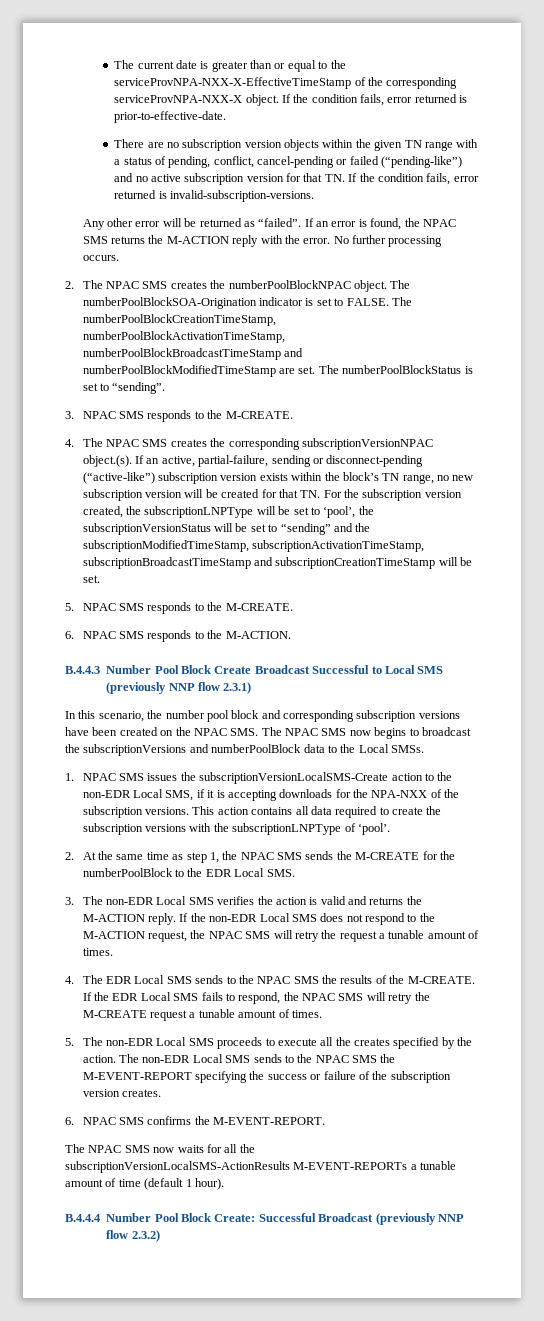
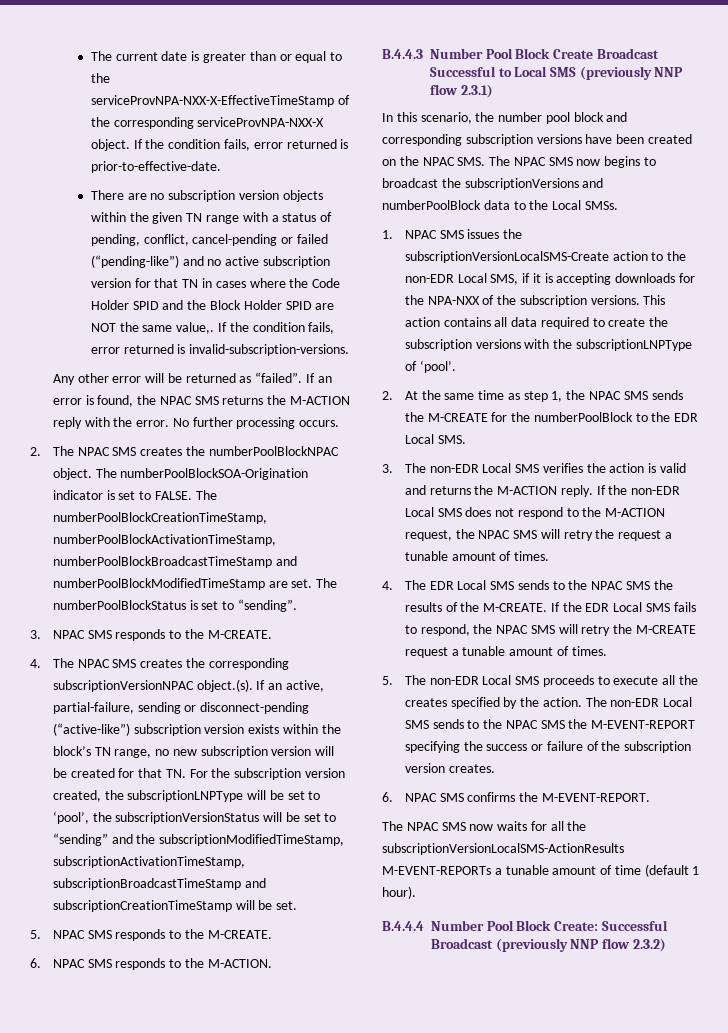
[324,174,345,182] TN. -> [182,278,341,288] [90,300,335,310] [90,322,215,334] TN in cases where the Code Holder SPID and the Block Holder SPID are NOT the same value,.

